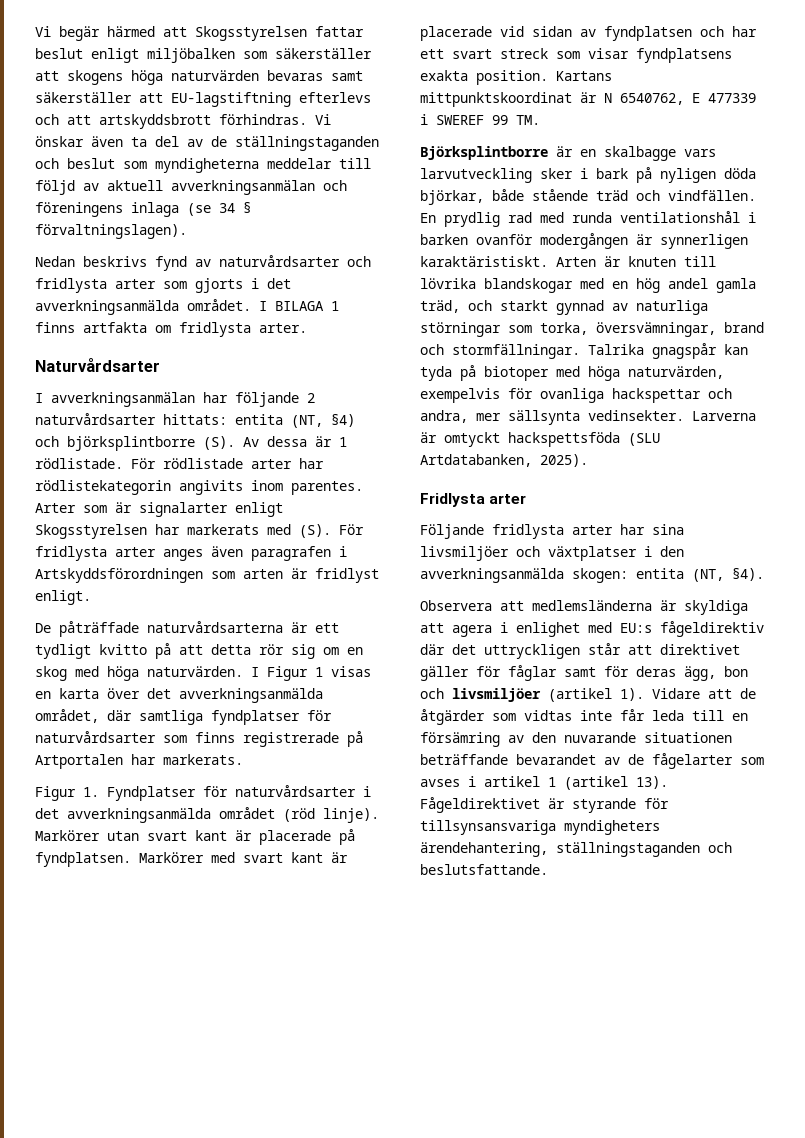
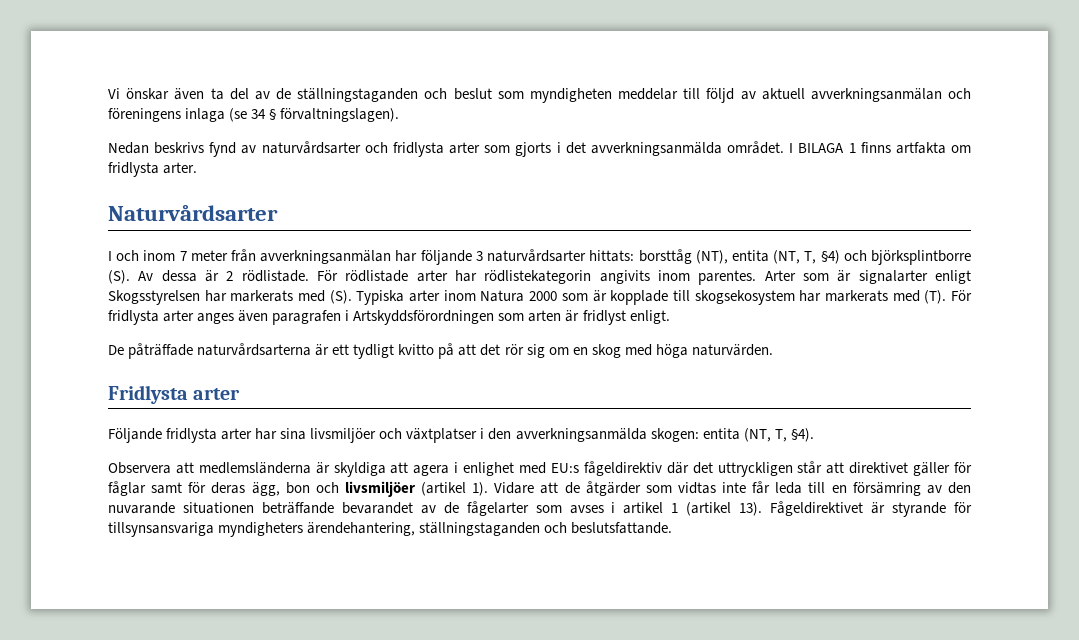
[35,26,364,41] [35,48,372,63] [35,70,363,85] [35,92,371,107] [35,114,331,129] Vi begär härmed att Skogsstyrelsen fattar beslut enligt miljöbalken som säkerställer att skogens höga naturvärden bevaras samt säkerställer att EU-lagstiftning efterlevs och att artskyddsbrott förhindras. Vi -> [108,88,120,99] Vi
[155,158,259,173] myndigheterna -> [529,88,612,103] myndigheten
(43, 398) none -> [116,249,257,262] och inom 7 meter från
[307,393,315,403] 2 -> [475,251,483,261] 3
[235,414,323,428] entita (NT, -> [638,249,817,264] borsttåg (NT), entita (NT, T,
[339,437,347,447] 1 -> [226,271,234,281] 2
(331, 531) none -> [356,290,947,305] Typiska arter inom Natura 2000 som är kopplade till skogsekosystem har markerats med (T).
[211,644,251,655] detta -> [480,344,501,356] det
[251,666,371,681] [35,688,323,703] [35,709,332,725] [35,731,363,747] [35,754,243,769] [35,785,371,801] [35,807,379,823] [35,829,355,845] [35,852,348,867] [420,26,757,41] [420,48,732,63] [420,70,612,85] [420,92,756,107] [420,114,540,125] [420,146,716,161] [420,167,756,183] [420,189,756,205] [420,211,756,227] [420,233,748,249] [420,256,716,267] [420,278,756,293] [420,300,708,315] [420,322,764,337] [420,343,748,359] [420,365,724,381] [420,388,732,403] [420,410,756,425] [420,432,660,447] [420,454,588,467] I Figur 1 visas en karta över det avverkningsanmälda området, där samtliga fyndplatser för naturvårdsarter som finns registrerade på Artportalen har markerats. // Figur 1. Fyndplatser för naturvårdsarter i det avverkningsanmälda området (röd linje). Markörer utan svart kant är placerade på fyndplatsen. Markörer med svart kant är placerade vid sidan av fyndplatsen och har ett svart streck som visar fyndplatsens exakta position. Kartans mittpunktskoordinat är N 6540762, E 477339 i SWEREF 99 TM. // Björksplintborre är en skalbagge vars larvutveckling sker i bark på nyligen döda björkar, både stående träd och vindfällen. En prydlig rad med runda ventilationshål i barken ovanför modergången är synnerligen karaktäristiskt. Arten är knuten till lövrika blandskogar med en hög andel gamla träd, och starkt gynnad av naturliga störningar som torka, översvämningar, brand och stormfällningar. Talrika gnagspår kan tyda på biotoper med höga naturvärden, exempelvis för ovanliga hackspettar och andra, mer sällsynta vedinsekter. Larverna är omtyckt hackspettsföda (SLU Artdatabanken, 2025). -> (773, 350) none
(724, 575) none -> [774,429,787,442] T,

